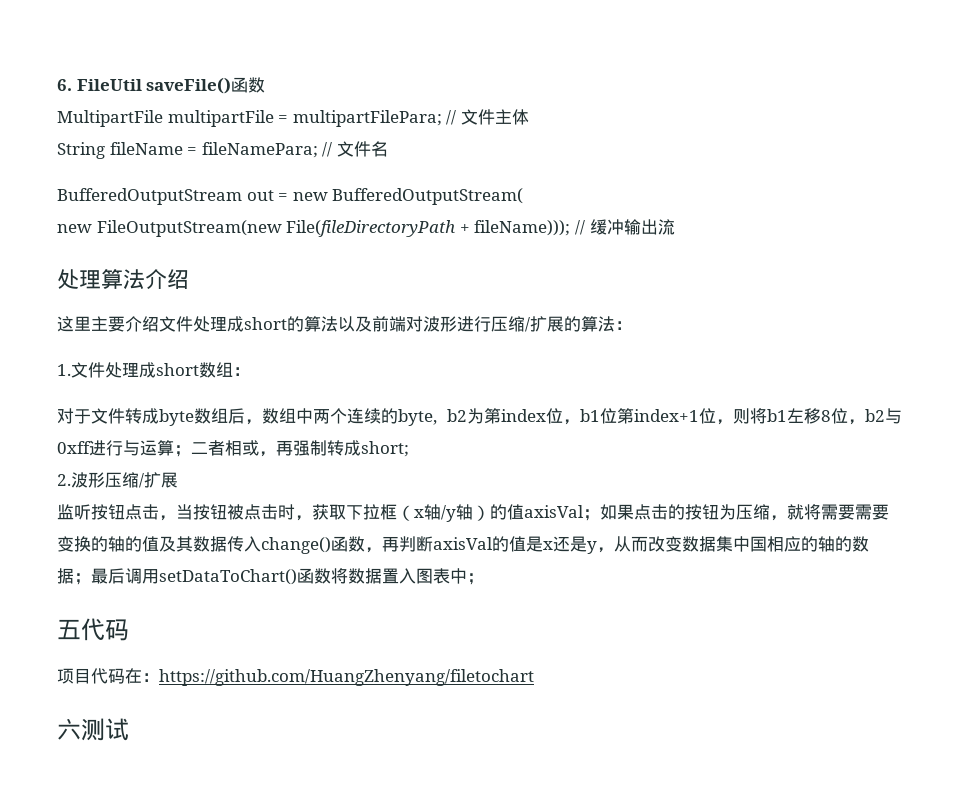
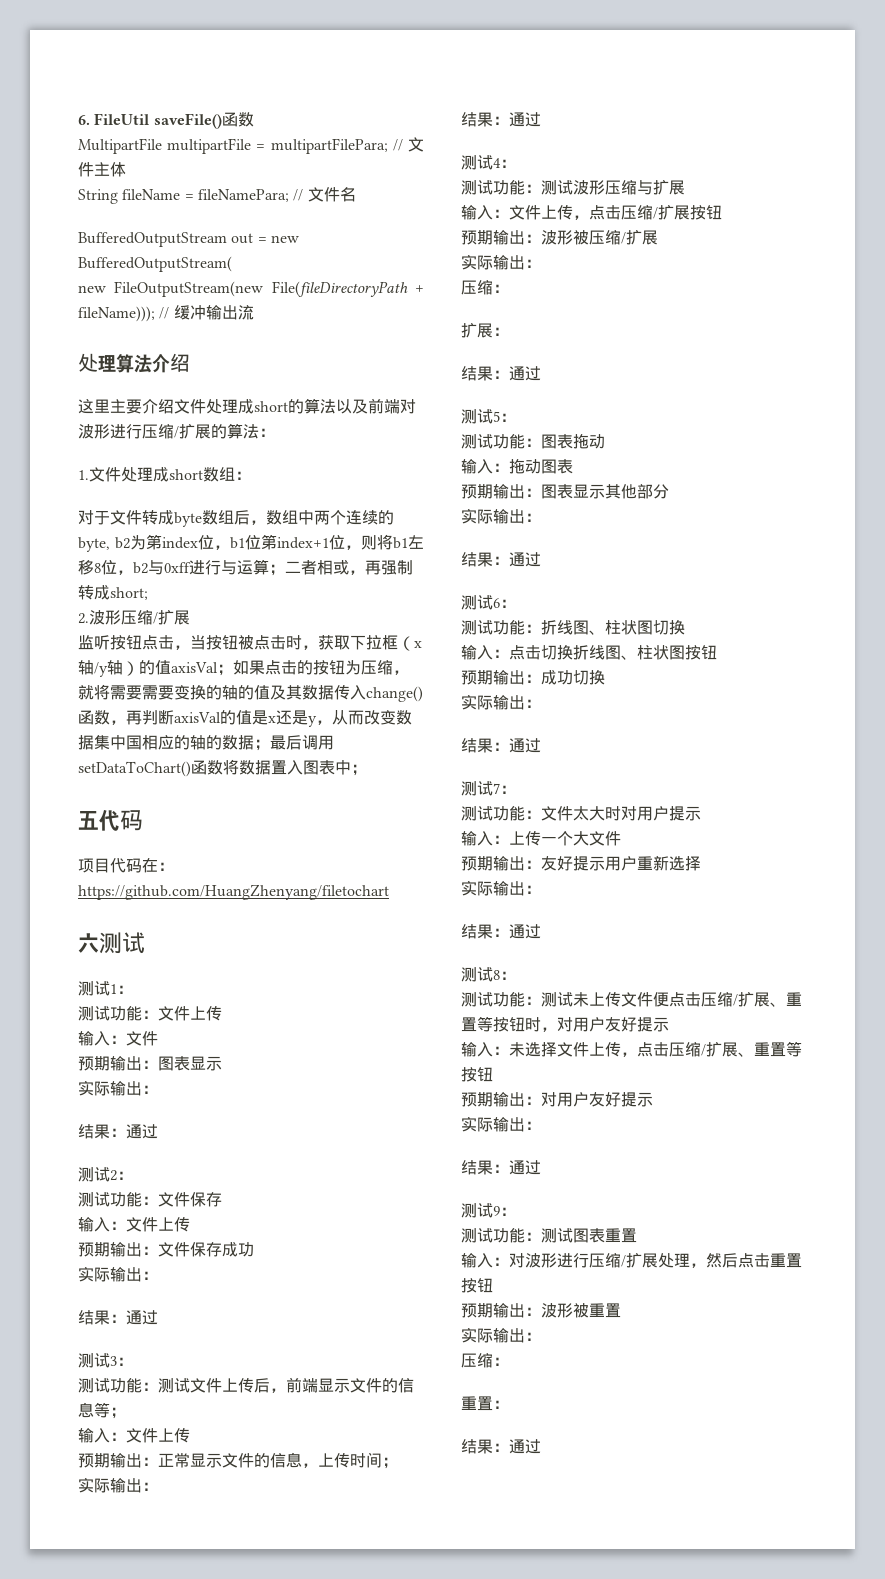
(129, 729) none -> [78,981,133,996] [78,1006,222,1021] [78,1031,158,1046] [78,1056,222,1071] [78,1080,158,1096] [78,1124,158,1139] [78,1167,133,1182] [78,1192,222,1207] [78,1217,190,1232] [78,1242,254,1257] [78,1266,158,1282] [78,1310,158,1325] [78,1353,133,1368] [78,1377,414,1393] [78,1402,126,1419] [78,1428,190,1443] [78,1452,398,1469] [78,1477,158,1493] [461,112,541,127] [461,155,516,170] [461,180,685,195] [461,205,722,220] [461,230,658,245] [461,254,541,270] [461,280,509,295] [461,323,509,338] [461,366,541,381] [461,409,516,424] [461,434,605,449] [461,459,573,474] [461,484,669,499] [461,508,541,524] [461,552,541,567] [461,595,516,610] [461,620,685,635] [461,645,717,660] [461,670,605,685] [461,694,541,710] [461,738,541,753] [461,781,516,796] [461,806,701,821] [461,831,621,846] [461,855,701,871] [461,880,541,896] [461,924,541,939] [461,967,516,982] [461,992,802,1007] [461,1016,669,1032] [461,1041,802,1057] [461,1067,493,1082] [461,1092,653,1107] [461,1116,541,1132] [461,1160,541,1175] [461,1203,516,1218] [461,1228,637,1243] [461,1253,802,1268] [461,1278,493,1293] [461,1303,621,1318] [461,1327,541,1343] [461,1353,509,1368] [461,1396,509,1411] [461,1439,541,1454] // 测试1： // 测试功能：文件上传 // 输入：文件 // 预期输出：图表显示 // 实际输出： // 结果：通过 // 测试2： // 测试功能：文件保存 // 输入：文件上传 // 预期输出：文件保存成功 // 实际输出： // 结果：通过 // 测试3： // 测试功能：测试文件上传后，前端显示文件的信息等； // 输入：文件上传 // 预期输出：正常显示文件的信息，上传时间； // 实际输出： // 结果：通过 // 测试4： // 测试功能：测试波形压缩与扩展 // 输入：文件上传，点击压缩/扩展按钮 // 预期输出：波形被压缩/扩展 // 实际输出： // 压缩： // 扩展： // 结果：通过 // 测试5： // 测试功能：图表拖动 // 输入：拖动图表 // 预期输出：图表显示其他部分 // 实际输出： // 结果：通过 // 测试6： // 测试功能：折线图、柱状图切换 // 输入：点击切换折线图、柱状图按钮 // 预期输出：成功切换 // 实际输出： // 结果：通过 // 测试7： // 测试功能：文件太大时对用户提示 // 输入：上传一个大文件 // 预期输出：友好提示用户重新选择 // 实际输出： // 结果：通过 // 测试8： // 测试功能：测试未上传文件便点击压缩/扩展、重置等按钮时，对用户友好提示 // 输入：未选择文件上传，点击压缩/扩展、重置等按钮 // 预期输出：对用户友好提示 // 实际输出： // 结果：通过 // 测试9： // 测试功能：测试图表重置 // 输入：对波形进行压缩/扩展处理，然后点击重置按钮 // 预期输出：波形被重置 // 实际输出： // 压缩： // 重置： // 结果：通过

